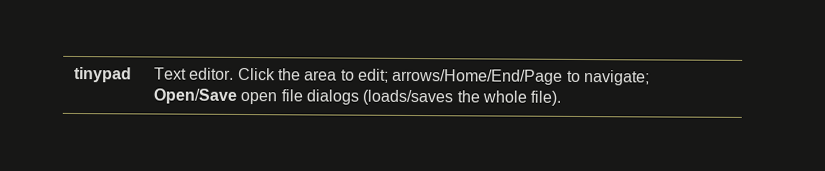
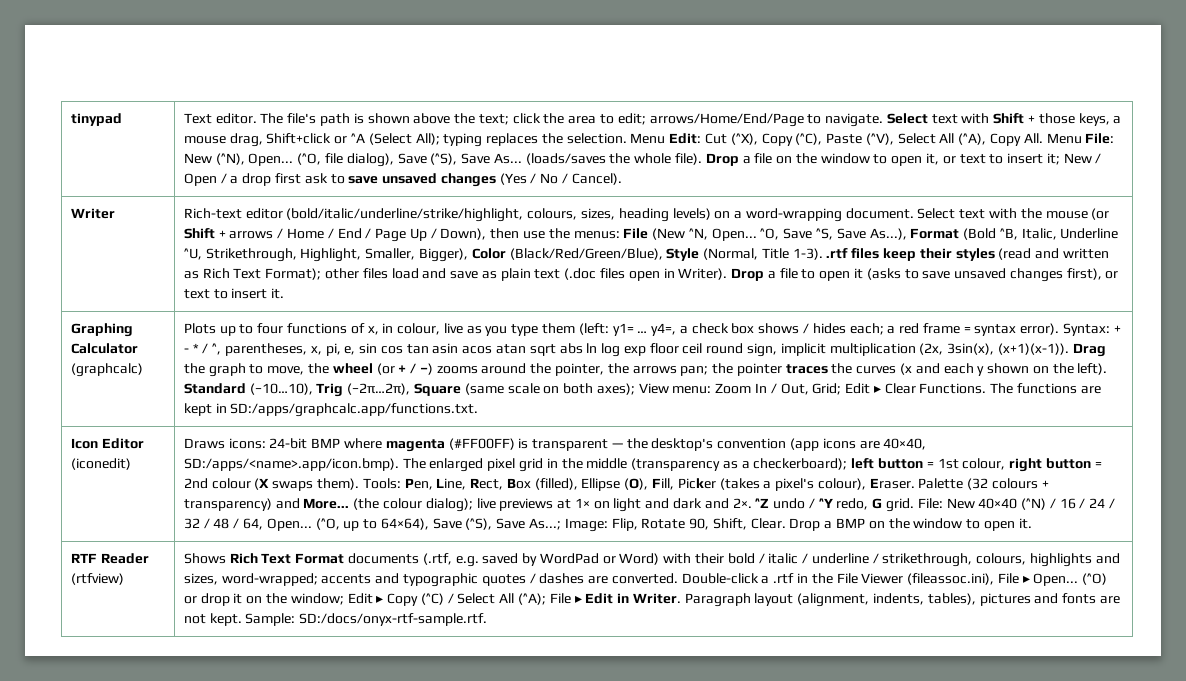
[237,67,276,81] Click -> [260,113,541,126] The file's path is shown above the text; click
[583,70,650,86] [153,88,562,106] navigate; Open/Save open file dialogs (loads/saves the whole file). -> [825,113,1122,127] [183,133,1115,147] [183,153,1102,167] [183,173,622,187] [70,208,115,219] [183,208,1110,222] [183,228,1119,242] [183,248,1109,262] [183,268,1119,282] [183,288,285,299] [70,323,133,337] [70,343,138,354] [70,363,143,377] [183,323,1121,336] [183,343,1106,357] [183,363,1108,377] [183,383,1101,397] [183,403,479,417] [70,438,144,449] [70,458,131,470] [183,438,927,452] [183,458,1102,472] [183,478,1049,491] [183,498,1115,512] [183,518,1032,532] [70,553,149,564] [70,573,124,585] [183,553,1120,567] [183,573,1108,587] [183,593,1120,607] [183,613,488,626] navigate. Select text with Shift + those keys, a mouse drag, Shift+click or ^A (Select All); typing replaces the selection. Menu Edit: Cut (^X), Copy (^C), Paste (^V), Select All (^A), Copy All. Menu File: New (^N), Open... (^O, file dialog), Save (^S), Save As... (loads/saves the whole file). Drop a file on the window to open it, or text to insert it; New / Open / a drop first ask to save unsaved changes (Yes / No / Cancel). // Writer | Rich-text editor (bold/italic/underline/strike/highlight, colours, sizes, heading levels) on a word-wrapping document. Select text with the mouse (or Shift + arrows / Home / End / Page Up / Down), then use the menus: File (New ^N, Open... ^O, Save ^S, Save As...), Format (Bold ^B, Italic, Underline ^U, Strikethrough, Highlight, Smaller, Bigger), Color (Black/Red/Green/Blue), Style (Normal, Title 1-3). .rtf files keep their styles (read and written as Rich Text Format); other files load and save as plain text (.doc files open in Writer). Drop a file to open it (asks to save unsaved changes first), or text to insert it. // Graphing Calculator (graphcalc) | Plots up to four functions of x, in colour, live as you type them (left: y1= … y4=, a check box shows / hides each; a red frame = syntax error). Syntax: + - * / ^, parentheses, x, pi, e, sin cos tan asin acos atan sqrt abs ln log exp floor ceil round sign, implicit multiplication (2x, 3sin(x), (x+1)(x-1)). Drag the graph to move, the wheel (or + / −) zooms around the pointer, the arrows pan; the pointer traces the curves (x and each y shown on the left). Standard (−10…10), Trig (−2π…2π), Square (same scale on both axes); View menu: Zoom In / Out, Grid; Edit ▸ Clear Functions. The functions are kept in SD:/apps/graphcalc.app/functions.txt. // Icon Editor (iconedit) | Draws icons: 24-bit BMP where magenta (#FF00FF) is transparent — the desktop's convention (app icons are 40×40, SD:/apps/<name>.app/icon.bmp). The enlarged pixel grid in the middle (transparency as a checkerboard); left button = 1st colour, right button = 2nd colour (X swaps them). Tools: Pen, Line, Rect, Box (filled), Ellipse (O), Fill, Picker (takes a pixel's colour), Eraser. Palette (32 colours + transparency) and More... (the colour dialog); live previews at 1× on light and dark and 2×. ^Z undo / ^Y redo, G grid. File: New 40×40 (^N) / 16 / 24 / 32 / 48 / 64, Open... (^O, up to 64×64), Save (^S), Save As...; Image: Flip, Rotate 90, Shift, Clear. Drop a BMP on the window to open it. // RTF Reader (rtfview) | Shows Rich Text Format documents (.rtf, e.g. saved by WordPad or Word) with their bold / italic / underline / strikethrough, colours, highlights and sizes, word-wrapped; accents and typographic quotes / dashes are converted. Double-click a .rtf in the File Viewer (fileassoc.ini), File ▸ Open... (^O) or drop it on the window; Edit ▸ Copy (^C) / Select All (^A); File ▸ Edit in Writer. Paragraph layout (alignment, indents, tables), pictures and fonts are not kept. Sample: SD:/docs/onyx-rtf-sample.rtf.

